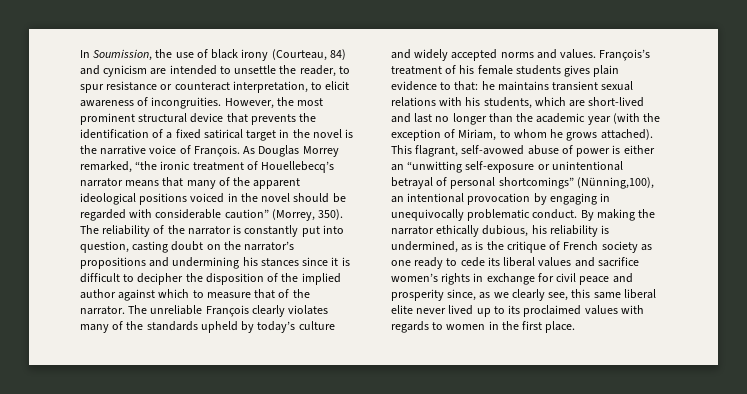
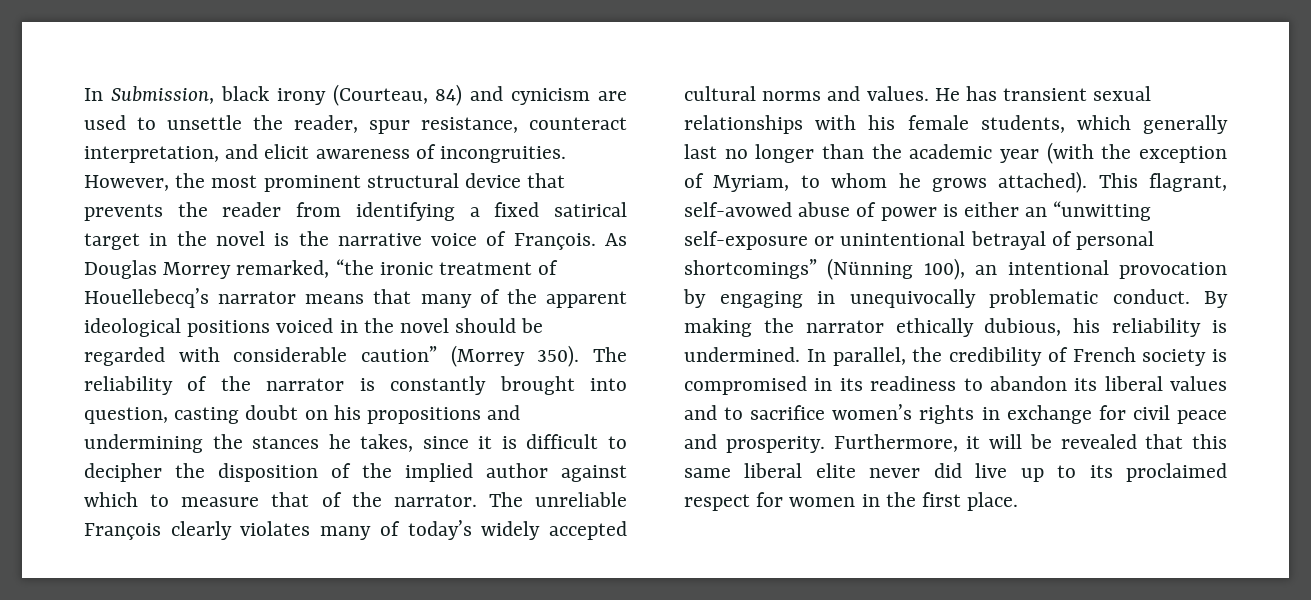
[80,49,208,61] In Soumission, the use of -> [84,86,214,104] In Submission,
[169,65,217,75] intended -> [84,115,126,130] used
[338,66,350,74] [80,81,173,93] to spur resistance or -> [369,117,518,134] spur resistance,
[311,82,323,90] to -> [225,144,259,159] and
[80,129,164,139] identification of -> [222,202,455,221] reader from identifying
[271,209,315,221] (Morrey, -> [450,345,525,367] (Morrey
[301,226,320,237] put -> [499,376,575,395] brought
[223,241,295,251] the narrator’s -> [333,405,361,420] his
[242,257,299,267] his stances -> [212,434,414,452] the stances he takes,
[126,321,335,333] [391,49,411,59] the standards upheld by today’s culture and -> [407,520,472,540] today’s
(498, 55) none -> [684,86,756,101] cultural
[599,49,651,61] [391,65,620,77] [391,81,634,91] [391,97,645,109] [391,113,411,123] François’s treatment of his female students gives plain evidence to that: he maintains transient sexual relations with his students, which are short-lived and -> [934,86,1152,101] [684,115,1228,134] He has transient sexual relationships with his female students, which generally
[458,129,497,141] Miriam, -> [713,175,790,192] Myriam,
[576,177,654,189] (Nünning,100), -> [827,258,965,280] (Nünning 100),
[391,241,652,253] [391,257,485,269] undermined, as is the critique of French society as one ready to cede -> [684,347,1227,366] [684,376,1067,395] undermined. In parallel, the credibility of French society is compromised in its readiness to abandon
(595, 262) none -> [724,407,744,420] to
[391,289,569,301] prosperity since, as we clearly see, -> [725,434,1184,453] prosperity. Furthermore, it will be revealed that
[448,305,474,315] lived -> [933,463,1008,478] did live
[584,305,644,315] [391,321,444,333] values with regards to -> [684,492,784,511] respect for

